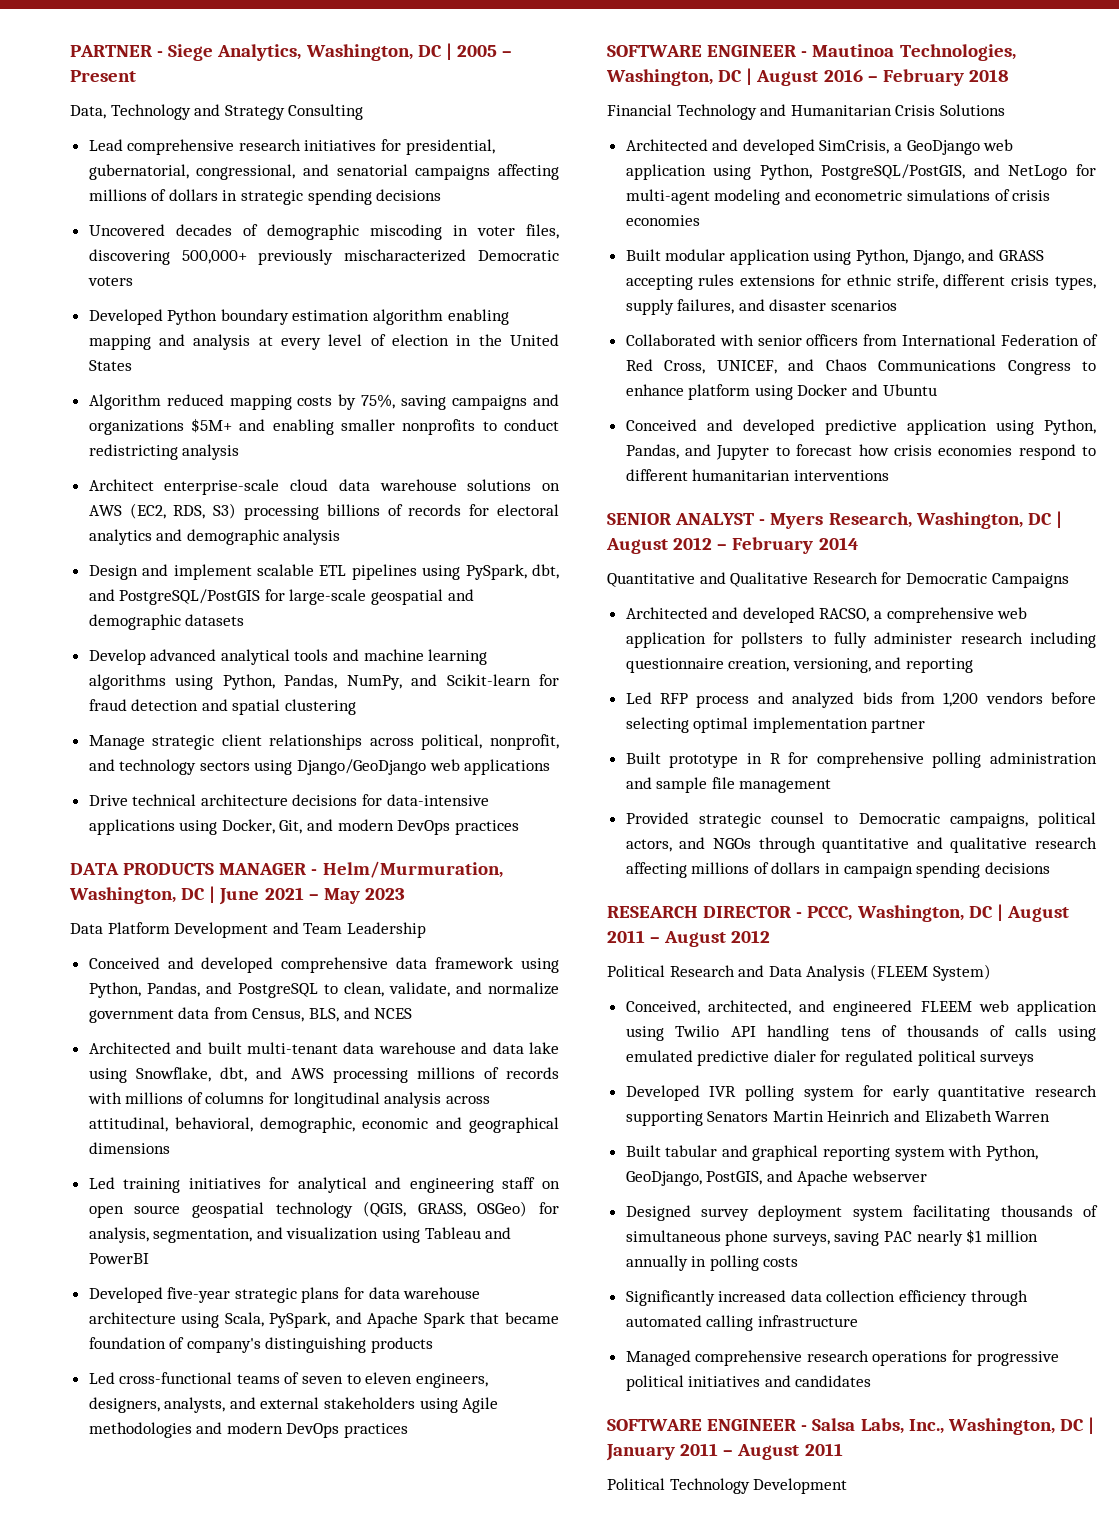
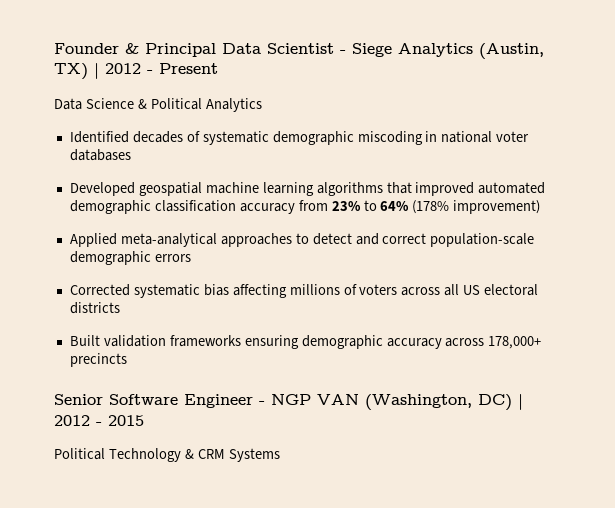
[70,43,513,61] [70,70,136,82] [70,104,364,120] [88,139,495,155] [88,164,559,180] [88,189,442,205] [88,224,559,240] [88,249,559,265] [87,276,133,286] [88,309,509,325] [88,334,559,350] [88,360,132,371] [88,394,560,410] [88,418,559,435] [88,444,240,460] [88,479,560,495] [88,503,560,520] [88,529,341,545] [88,564,559,580] [88,589,474,605] [88,614,245,630] [88,649,488,665] [88,674,559,690] [88,699,357,715] [88,734,559,750] [88,759,551,775] [88,794,489,806] [88,819,519,835] [70,861,503,878] [69,886,405,905] [70,922,426,938] [88,957,559,973] [88,982,560,998] [88,1007,413,1023] [88,1042,560,1054] [88,1067,559,1083] [87,1092,490,1108] [88,1117,559,1133] [88,1142,170,1154] [88,1177,560,1193] [88,1201,559,1218] [88,1227,512,1243] [88,1253,149,1264] [88,1287,481,1303] [88,1312,560,1328] [88,1337,434,1353] [88,1372,488,1388] [88,1397,499,1413] [88,1422,409,1438] [607,44,1016,61] [606,68,1009,86] [607,104,1005,120] [625,139,1014,155] [625,164,1096,180] [625,189,1051,205] [625,215,700,226] [625,249,1044,265] [625,274,1096,290] [625,299,898,315] [625,334,1098,346] [625,359,1096,375] [625,384,937,400] [625,419,1096,435] [625,444,1096,460] [625,469,889,481] [607,511,1062,529] [606,537,859,554] [607,572,1069,588] [625,607,1028,623] [625,632,1096,648] [625,657,974,673] [625,692,1096,708] [625,717,926,733] [625,752,1097,768] [625,777,832,793] [625,812,1096,828] [625,837,1097,853] [625,862,1050,878] [607,904,1069,922] [607,930,771,947] [607,964,991,981] [625,1000,1097,1016] [625,1025,1096,1041] [625,1050,1035,1066] [625,1085,1097,1101] [625,1110,1051,1126] [625,1145,1038,1161] [625,1170,928,1186] [625,1205,1098,1221] [625,1229,1038,1246] [625,1255,799,1271] [625,1290,1028,1306] [625,1315,858,1331] [625,1350,1059,1366] [625,1375,872,1391] [607,1417,1095,1435] [606,1443,843,1461] PARTNER - Siege Analytics, Washington, DC | 2005 – Present // Data, Technology and Strategy Consulting // Lead comprehensive research initiatives for presidential, gubernatorial, congressional, and senatorial campaigns affecting millions of dollars in strategic spending decisions // Uncovered decades of demographic miscoding in voter files, discovering 500,000+ previously mischaracterized Democratic voters // Developed Python boundary estimation algorithm enabling mapping and analysis at every level of election in the United States // Algorithm reduced mapping costs by 75%, saving campaigns and organizations $5M+ and enabling smaller nonprofits to conduct redistricting analysis // Architect enterprise-scale cloud data warehouse solutions on AWS (EC2, RDS, S3) processing billions of records for electoral analytics and demographic analysis // Design and implement scalable ETL pipelines using PySpark, dbt, and PostgreSQL/PostGIS for large-scale geospatial and demographic datasets // Develop advanced analytical tools and machine learning algorithms using Python, Pandas, NumPy, and Scikit-learn for fraud detection and spatial clustering // Manage strategic client relationships across political, nonprofit, and technology sectors using Django/GeoDjango web applications // Drive technical architecture decisions for data-intensive applications using Docker, Git, and modern DevOps practices // DATA PRODUCTS MANAGER - Helm/Murmuration, Washington, DC | June 2021 – May 2023 // Data Platform Development and Team Leadership // Conceived and developed comprehensive data framework using Python, Pandas, and PostgreSQL to clean, validate, and normalize government data from Census, BLS, and NCES // Architected and built multi-tenant data warehouse and data lake using Snowflake, dbt, and AWS processing millions of records with millions of columns for longitudinal analysis across attitudinal, behavioral, demographic, economic and geographical dimensions // Led training initiatives for analytical and engineering staff on open source geospatial technology (QGIS, GRASS, OSGeo) for analysis, segmentation, and visualization using Tableau and PowerBI // Developed five-year strategic plans for data warehouse architecture using Scala, PySpark, and Apache Spark that became foundation of company's distinguishing products // Led cross-functional teams of seven to eleven engineers, designers, analysts, and external stakeholders using Agile methodologies and modern DevOps practices // SOFTWARE ENGINEER - Mautinoa Technologies, Washington, DC | August 2016 – February 2018 // Financial Technology and Humanitarian Crisis Solutions // Architected and developed SimCrisis, a GeoDjango web application using Python, PostgreSQL/PostGIS, and NetLogo for multi-agent modeling and econometric simulations of crisis economies // Built modular application using Python, Django, and GRASS accepting rules extensions for ethnic strife, different crisis types, supply failures, and disaster scenarios // Collaborated with senior officers from International Federation of Red Cross, UNICEF, and Chaos Communications Congress to enhance platform using Docker and Ubuntu // Conceived and developed predictive application using Python, Pandas, and Jupyter to forecast how crisis economies respond to different humanitarian interventions // SENIOR ANALYST - Myers Research, Washington, DC | August 2012 – February 2014 // Quantitative and Qualitative Research for Democratic Campaigns // Architected and developed RACSO, a comprehensive web application for pollsters to fully administer research including questionnaire creation, versioning, and reporting // Led RFP process and analyzed bids from 1,200 vendors before selecting optimal implementation partner // Built prototype in R for comprehensive polling administration and sample file management // Provided strategic counsel to Democratic campaigns, political actors, and NGOs through quantitative and qualitative research affecting millions of dollars in campaign spending decisions // RESEARCH DIRECTOR - PCCC, Washington, DC | August 2011 – August 2012 // Political Research and Data Analysis (FLEEM System) // Conceived, architected, and engineered FLEEM web application using Twilio API handling tens of thousands of calls using emulated predictive dialer for regulated political surveys // Developed IVR polling system for early quantitative research supporting Senators Martin Heinrich and Elizabeth Warren // Built tabular and graphical reporting system with Python, GeoDjango, PostGIS, and Apache webserver // Designed survey deployment system facilitating thousands of simultaneous phone surveys, saving PAC nearly $1 million annually in polling costs // Significantly increased data collection efficiency through automated calling infrastructure // Managed comprehensive research operations for progressive political initiatives and candidates // SOFTWARE ENGINEER - Salsa Labs, Inc., Washington, DC | January 2011 – August 2011 -> [54,43,544,59] [54,63,218,80] [54,98,262,112] [69,131,530,145] [69,149,131,161] [69,182,546,196] [69,200,541,214] [69,233,535,247] [69,251,191,265] [69,284,539,298] [69,302,120,314] [69,335,542,349] [69,353,127,367] [54,394,523,411] [54,415,144,426] Founder & Principal Data Scientist - Siege Analytics (Austin, TX) | 2012 - Present // Data Science & Political Analytics // Identified decades of systematic demographic miscoding in national voter databases // Developed geospatial machine learning algorithms that improved automated demographic classification accuracy from 23% to 64% (178% improvement) // Applied meta-analytical approaches to detect and correct population-scale demographic errors // Corrected systematic bias affecting millions of voters across all US electoral districts // Built validation frameworks ensuring demographic accuracy across 178,000+ precincts // Senior Software Engineer - NGP VAN (Washington, DC) | 2012 - 2015
[753,1478,848,1494] Development -> [184,448,280,462] & CRM Systems

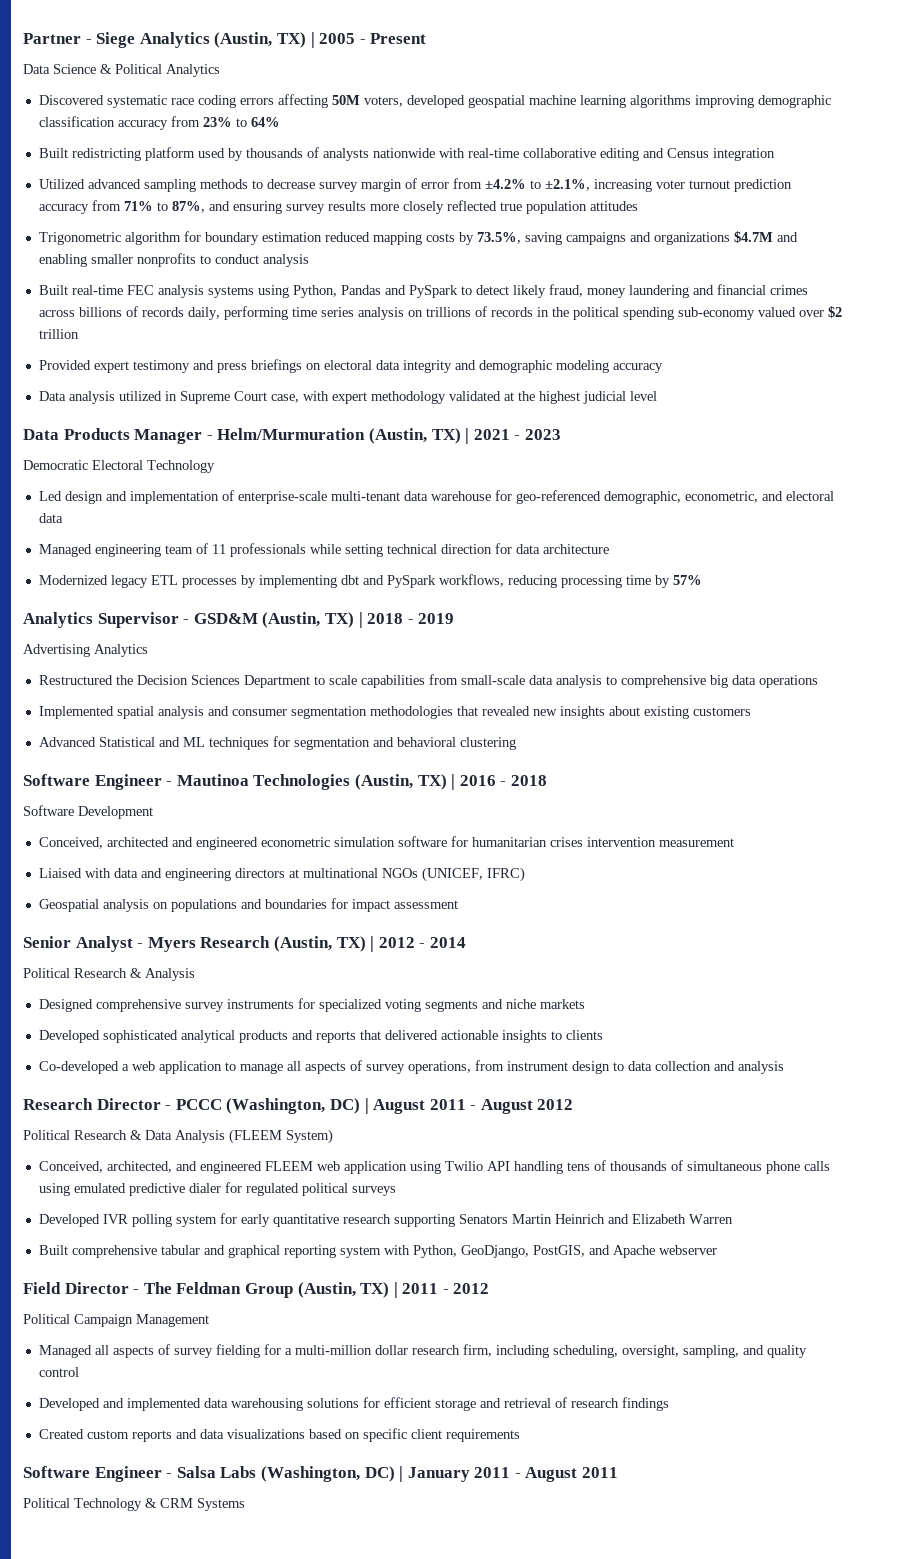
[54,43,334,57] Founder & Principal Data Scientist -> [23,33,81,44] Partner
[105,63,141,74] 2012 -> [319,33,356,44] 2005
[69,131,530,145] [69,149,131,161] [69,182,135,196] Identified decades of systematic demographic miscoding in national voter databases // Developed -> [38,94,465,108] Discovered systematic race coding errors affecting 50M voters, developed
[386,182,546,196] that improved automated -> [694,95,754,108] improving
[412,200,541,214] [69,233,535,247] [69,251,191,265] [69,284,539,298] [69,302,120,314] [69,335,542,349] [69,353,127,367] [54,394,523,411] [54,415,144,426] (178% improvement) // Applied meta-analytical approaches to detect and correct population-scale demographic errors // Corrected systematic bias affecting millions of voters across all US electoral districts // Built validation frameworks ensuring demographic accuracy across 178,000+ precincts // Senior Software Engineer - NGP VAN (Washington, DC) | 2012 - 2015 -> [38,147,775,161] [38,178,792,192] [38,200,638,214] [38,231,798,245] [38,253,309,267] [38,284,808,298] [38,306,842,320] [38,329,79,339] [38,359,663,373] [38,391,657,404] [23,428,561,444] [23,460,215,473] [38,490,834,504] [38,513,63,523] [38,543,609,557] [38,574,702,588] [23,612,455,628] [23,644,148,657] [38,674,818,688] [38,706,751,719] [38,736,516,750] [23,774,547,790] [23,805,153,819] [38,836,734,850] [38,867,525,882] [38,898,458,912] [23,936,466,952] [23,968,195,981] [38,998,585,1012] [38,1030,603,1043] [38,1060,784,1074] [23,1098,574,1114] [23,1129,333,1144] [38,1160,830,1174] [38,1182,396,1196] [38,1213,733,1227] [38,1245,717,1258] [23,1282,490,1298] [23,1314,209,1327] [38,1344,807,1358] [38,1367,79,1377] [38,1397,669,1411] [38,1428,520,1442] [23,1466,619,1482] // Built redistricting platform used by thousands of analysts nationwide with real-time collaborative editing and Census integration // Utilized advanced sampling methods to decrease survey margin of error from ±4.2% to ±2.1%, increasing voter turnout prediction accuracy from 71% to 87%, and ensuring survey results more closely reflected true population attitudes // Trigonometric algorithm for boundary estimation reduced mapping costs by 73.5%, saving campaigns and organizations $4.7M and enabling smaller nonprofits to conduct analysis // Built real-time FEC analysis systems using Python, Pandas and PySpark to detect likely fraud, money laundering and financial crimes across billions of records daily, performing time series analysis on trillions of records in the political spending sub-economy valued over $2 trillion // Provided expert testimony and press briefings on electoral data integrity and demographic modeling accuracy // Data analysis utilized in Supreme Court case, with expert methodology validated at the highest judicial level // Data Products Manager - Helm/Murmuration (Austin, TX) | 2021 - 2023 // Democratic Electoral Technology // Led design and implementation of enterprise-scale multi-tenant data warehouse for geo-referenced demographic, econometric, and electoral data // Managed engineering team of 11 professionals while setting technical direction for data architecture // Modernized legacy ETL processes by implementing dbt and PySpark workflows, reducing processing time by 57% // Analytics Supervisor - GSD&M (Austin, TX) | 2018 - 2019 // Advertising Analytics // Restructured the Decision Sciences Department to scale capabilities from small-scale data analysis to comprehensive big data operations // Implemented spatial analysis and consumer segmentation methodologies that revealed new insights about existing customers // Advanced Statistical and ML techniques for segmentation and behavioral clustering // Software Engineer - Mautinoa Technologies (Austin, TX) | 2016 - 2018 // Software Development // Conceived, architected and engineered econometric simulation software for humanitarian crises intervention measurement // Liaised with data and engineering directors at multinational NGOs (UNICEF, IFRC) // Geospatial analysis on populations and boundaries for impact assessment // Senior Analyst - Myers Research (Austin, TX) | 2012 - 2014 // Political Research & Analysis // Designed comprehensive survey instruments for specialized voting segments and niche markets // Developed sophisticated analytical products and reports that delivered actionable insights to clients // Co-developed a web application to manage all aspects of survey operations, from instrument design to data collection and analysis // Research Director - PCCC (Washington, DC) | August 2011 - August 2012 // Political Research & Data Analysis (FLEEM System) // Conceived, architected, and engineered FLEEM web application using Twilio API handling tens of thousands of simultaneous phone calls using emulated predictive dialer for regulated political surveys // Developed IVR polling system for early quantitative research supporting Senators Martin Heinrich and Elizabeth Warren // Built comprehensive tabular and graphical reporting system with Python, GeoDjango, PostGIS, and Apache webserver // Field Director - The Feldman Group (Austin, TX) | 2011 - 2012 // Political Campaign Management // Managed all aspects of survey fielding for a multi-million dollar research firm, including scheduling, oversight, sampling, and quality control // Developed and implemented data warehousing solutions for efficient storage and retrieval of research findings // Created custom reports and data visualizations based on specific client requirements // Software Engineer - Salsa Labs (Washington, DC) | January 2011 - August 2011

